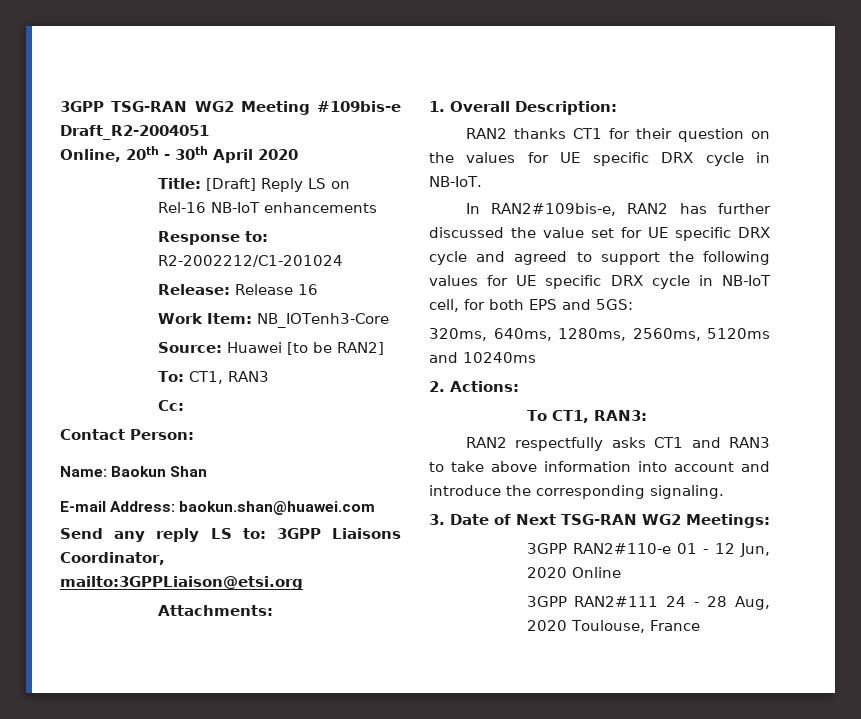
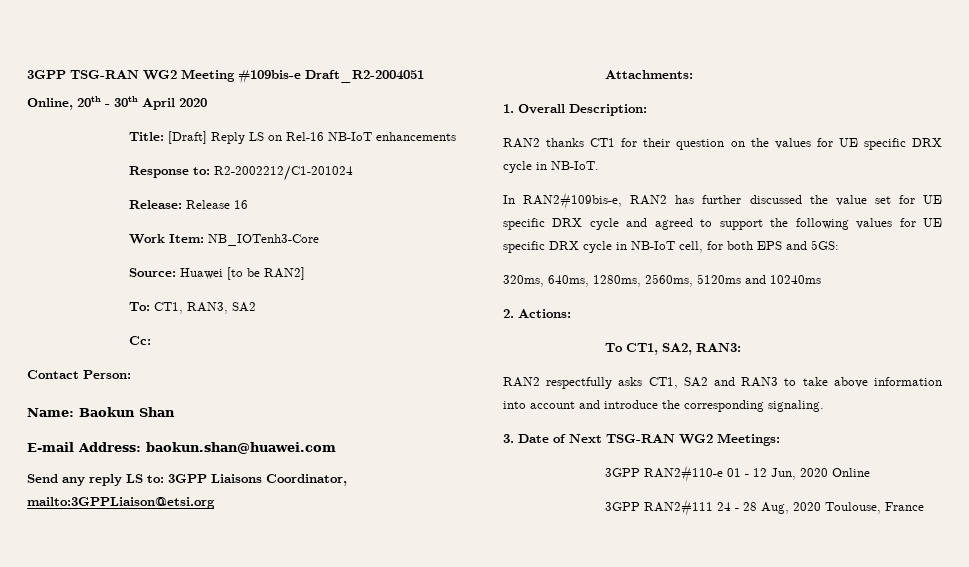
[227,371,269,382] RAN3 -> [186,302,256,314] RAN3, SA2
(589, 416) none -> [661,343,692,355] SA2,
[654,437,684,448] CT1 -> [648,377,708,389] CT1, SA2

